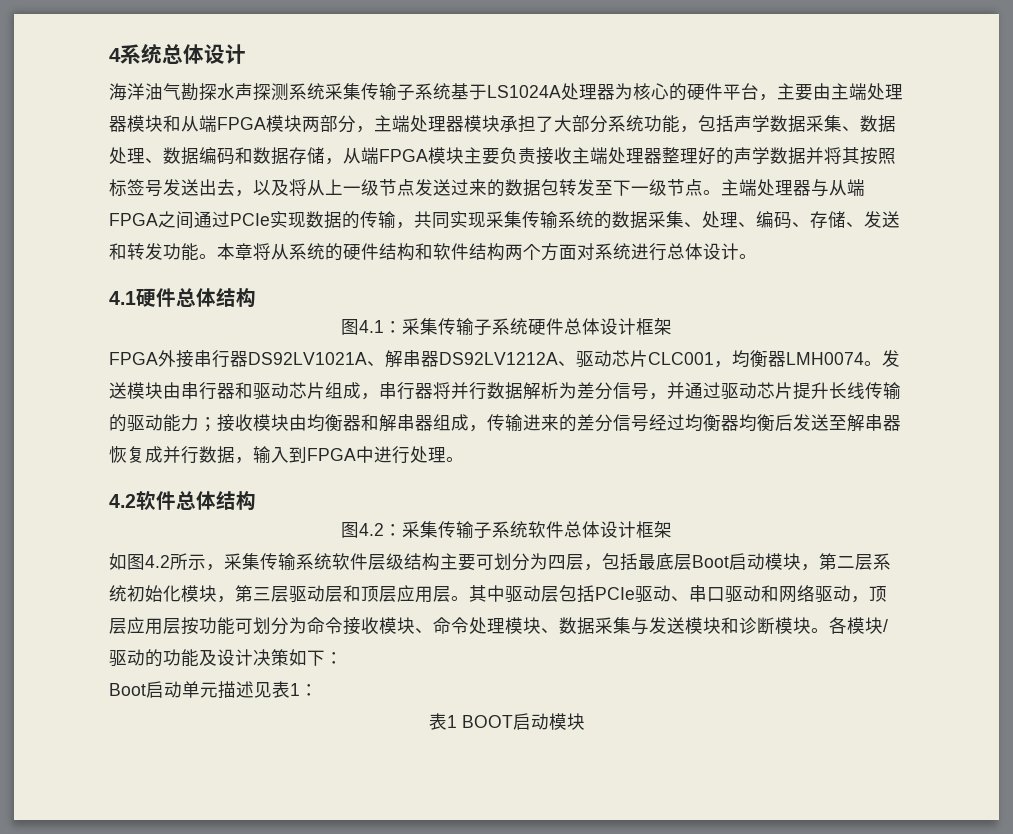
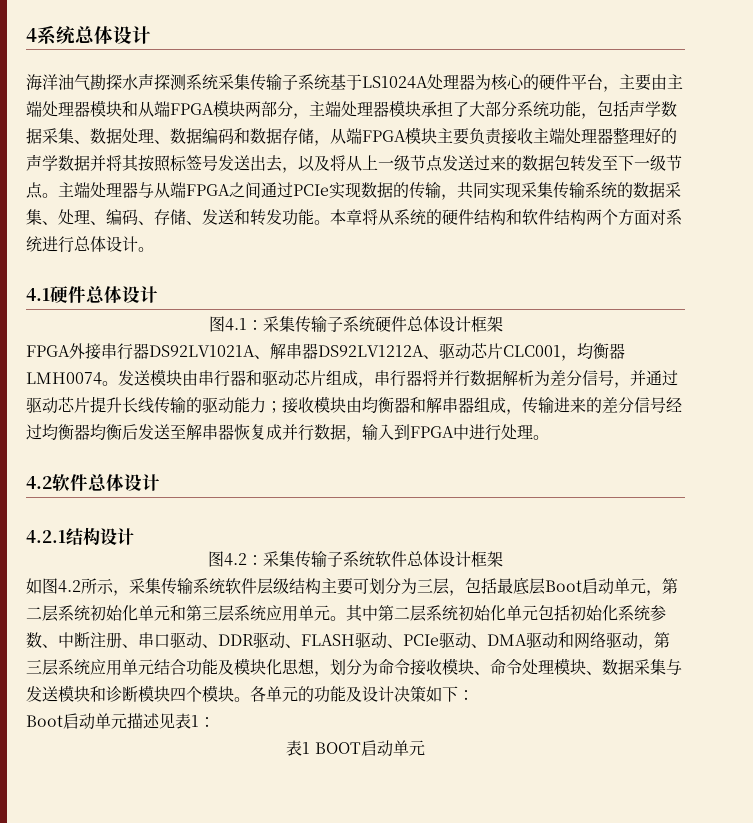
[216,288,256,308] 结构 -> [122,286,158,303] 设计
[216,491,256,511] 结构 -> [124,474,160,491] [26,527,134,546] 设计 // 4.2.1结构设计
[548,555,566,570] 四 -> [417,578,433,593] 三
[765,553,801,570] 模块 -> [614,578,646,594] 单元
[181,585,595,603] 模块，第三层驱动层和顶层应用层。其中驱动层包括 -> [138,605,666,622] [26,632,403,649] 单元和第三层系统应用单元。其中第二层系统初始化单元包括初始化系统参数、中断注册、串口驱动、DDR驱动、FLASH驱动、
[689,585,725,602] 串口 -> [487,634,527,646] DMA
[869,586,887,602] [109,617,253,635] 顶层应用层按功能可 -> [654,632,670,648] [26,658,330,677] 第三层系统应用单元结合功能及模块化思想，
[811,617,888,634] [109,649,145,667] 。各模块/驱动 -> [170,685,298,702] 四个模块。各单元
[548,713,585,730] 模块 -> [392,740,425,756] 单元

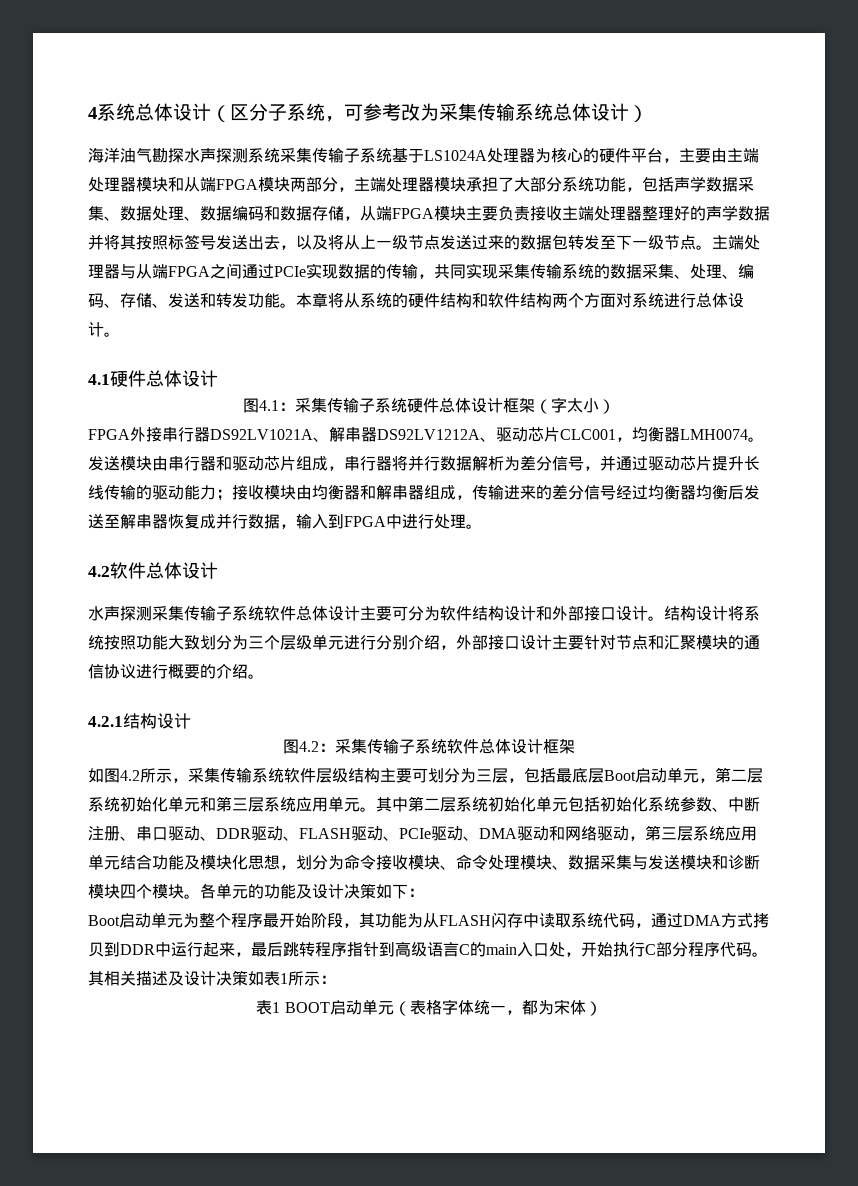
(151, 35) none -> [211,103,648,122] （区分子系统，可参考改为采集传输系统总体设计）
(503, 324) none -> [535,397,615,414] （字太小）
(160, 482) none -> [88,605,760,621] [88,634,760,650] [88,664,264,679] // 水声探测采集传输子系统软件总体设计主要可分为软件结构设计和外部接口设计。结构设计将系统按照功能大致划分为三个层级单元进行分别介绍，外部接口设计主要针对节点和汇聚模块的通信协议进行概要的介绍。
[127,713,199,729] 描述见表1 -> [183,912,769,928] [88,941,768,957] [88,970,320,986] 为整个程序最开始阶段，其功能为从FLASH闪存中读取系统代码，通过DMA方式拷贝到DDR中运行起来，最后跳转程序指针到高级语言C的main入口处，开始执行C部分程序代码。其相关描述及设计决策如表1所示
(425, 748) none -> [393,999,602,1016] （表格字体统一，都为宋体）

